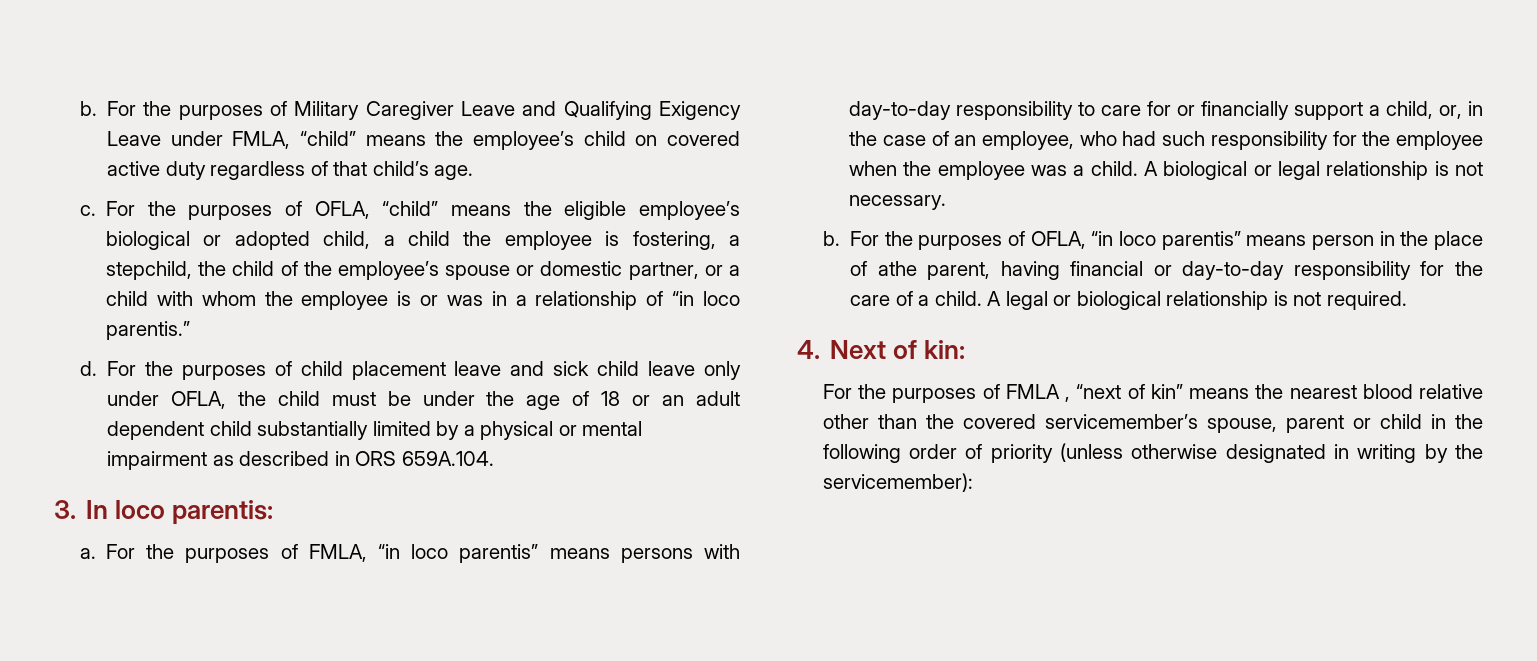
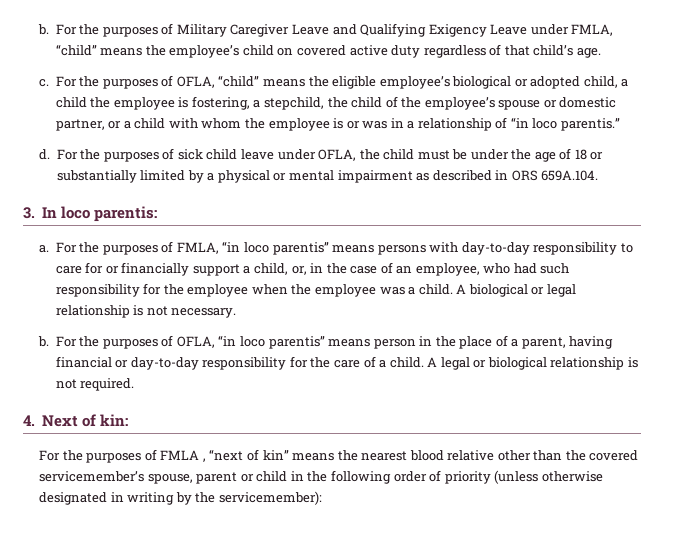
[300,361,545,380] child placement leave and -> (175, 154) none
[704,361,741,380] only -> (274, 154) none
[662,391,741,406] [107,421,252,440] an adult dependent child -> (604, 156) none
[877,261,917,276] athe -> [511,339,519,347] a

